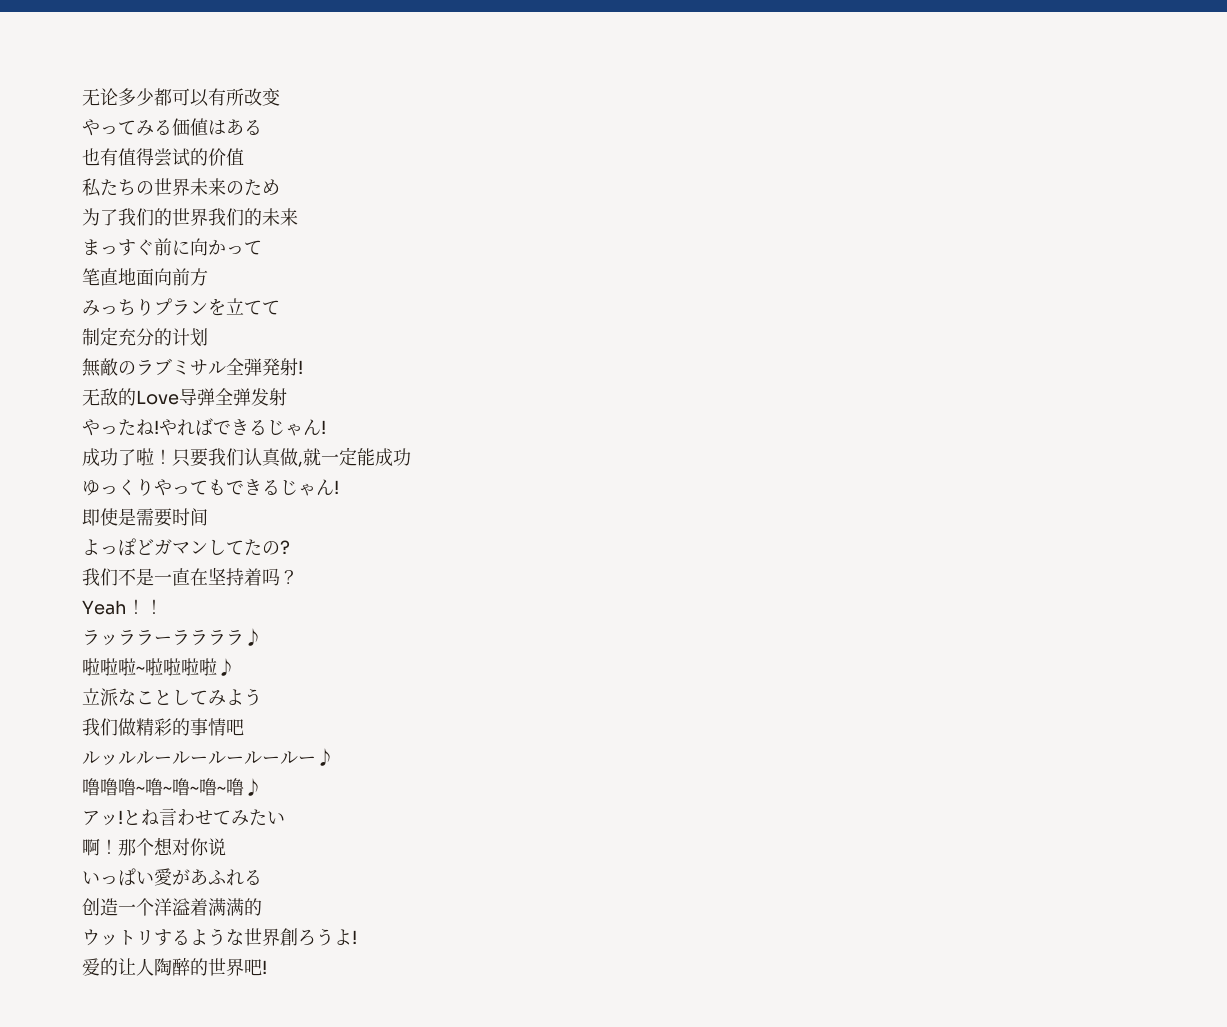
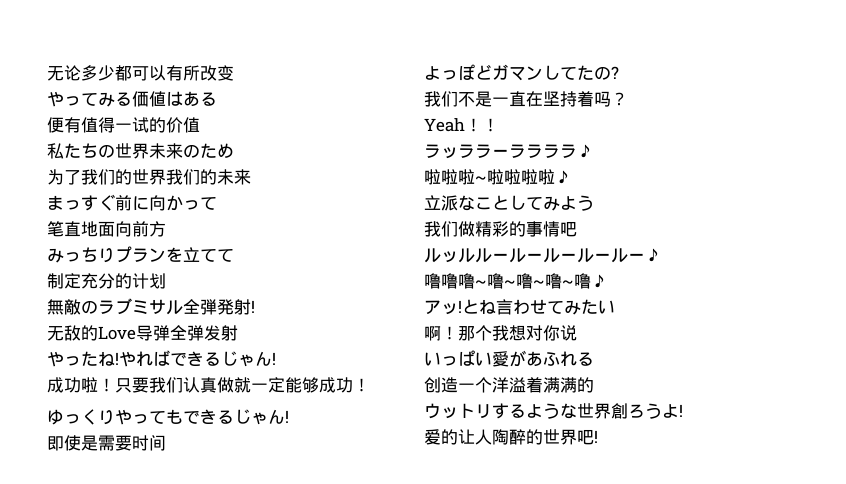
[82,148,172,167] 也有值得尝 -> [47,117,132,133] 便有值得一
[118,449,136,466] 了 -> (81, 385) none
[298,461,303,467] , -> (234, 385) none
[375,448,411,466] 成功 -> [302,377,370,393] 够成功！
(154, 847) none -> [492,325,509,341] 我

